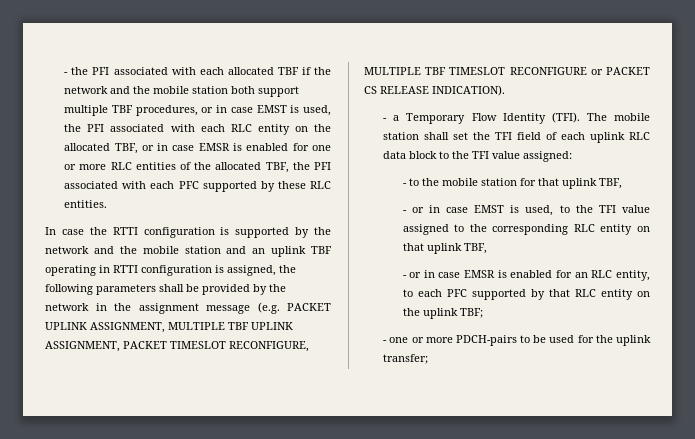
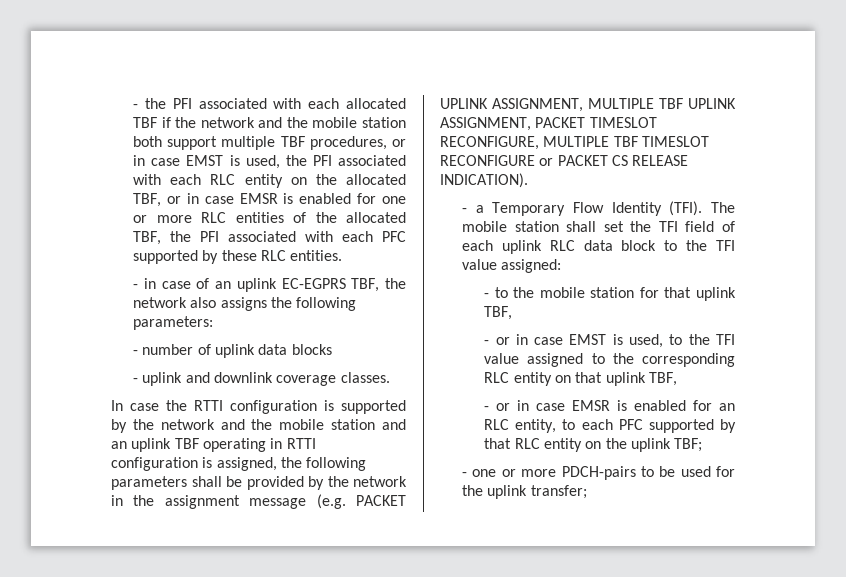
(108, 204) none -> [133,278,406,292] [133,297,357,311] [133,316,214,330] [133,344,332,358] [133,372,390,386] // - in case of an uplink EC-EGPRS TBF, the network also assigns the following parameters: // - number of uplink data blocks // - uplink and downlink coverage classes.

